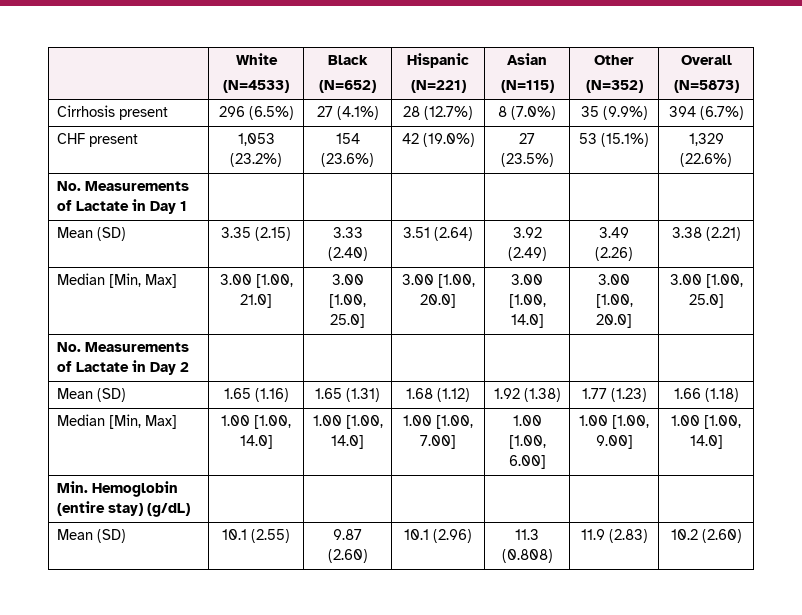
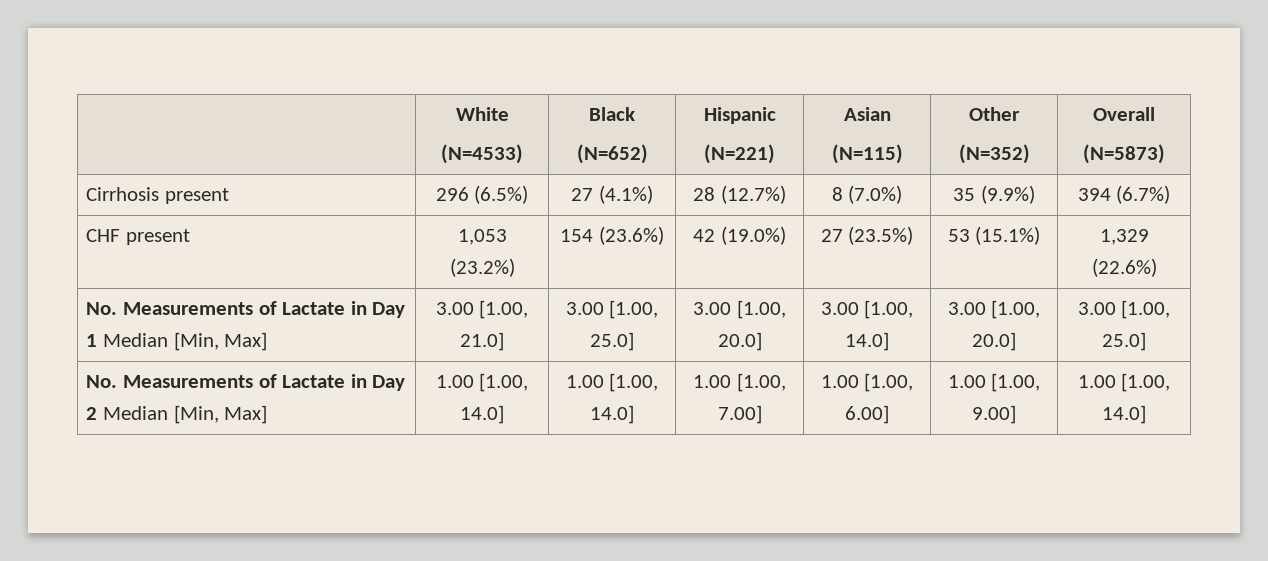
[57,227,127,241] [221,227,291,241] [332,227,363,238] [327,247,368,261] [403,227,473,241] [512,227,542,238] [507,247,547,261] [599,227,629,238] [595,247,633,261] [671,227,741,241] | | | | | | // Mean (SD) | 3.35 (2.15) | 3.33 (2.40) | 3.51 (2.64) | 3.92 (2.49) | 3.49 (2.26) | 3.38 (2.21) // -> (98, 340) none
[57,388,127,402] [223,388,289,402] [315,388,380,402] [406,388,470,402] [493,388,561,402] [581,388,647,402] [673,388,739,402] | | | | | | // Mean (SD) | 1.65 (1.16) | 1.65 (1.31) | 1.68 (1.12) | 1.92 (1.38) | 1.77 (1.23) | 1.66 (1.18) // -> (98, 413) none
[57,481,179,497] [57,501,191,517] [57,529,127,543] [222,529,290,543] [333,529,362,540] [327,549,368,563] [404,529,472,543] [515,529,539,540] [501,549,553,563] [580,529,648,543] [670,529,742,543] // Min. Hemoglobin (entire stay) (g/dL) | | | | | | // Mean (SD) | 10.1 (2.55) | 9.87 (2.60) | 10.1 (2.96) | 11.3 (0.808) | 11.9 (2.83) | 10.2 (2.60) -> (1146, 414) none

